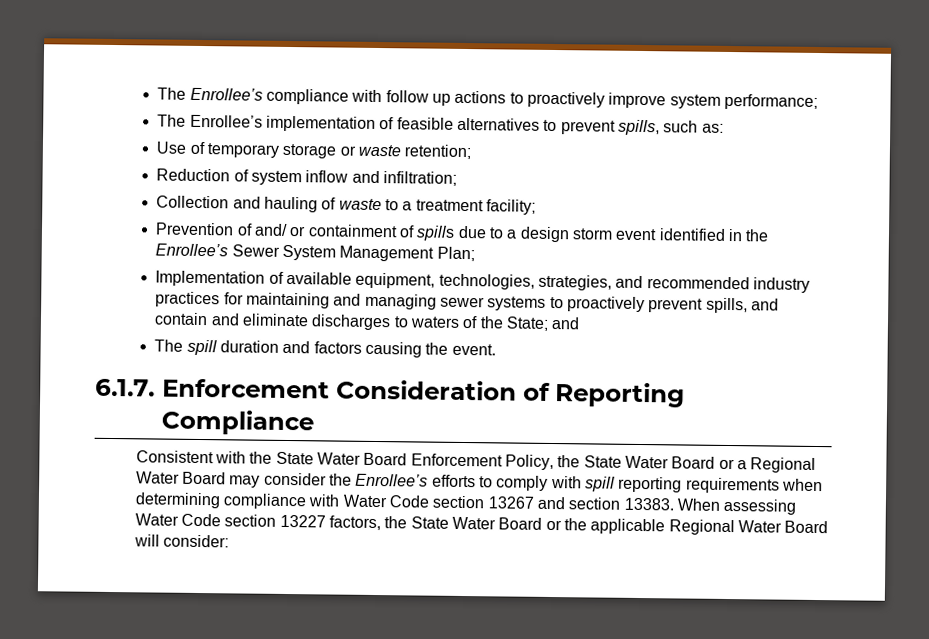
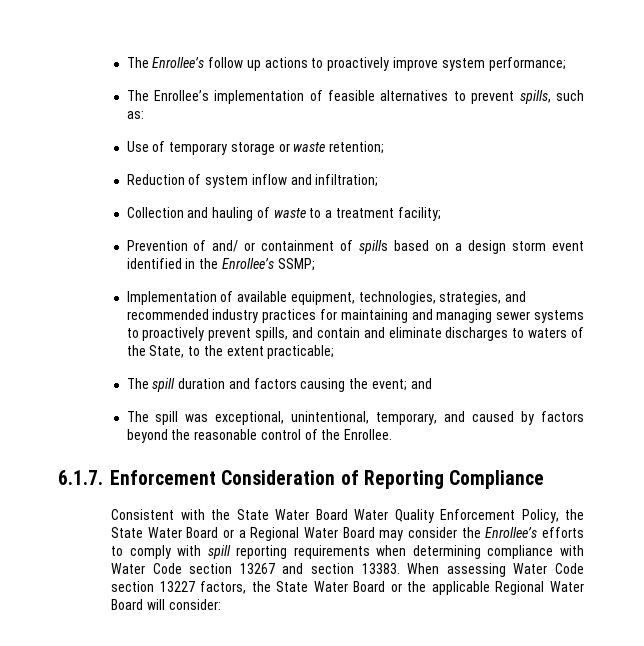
[157,87,383,105] The Enrollee’s compliance with -> [126,57,205,68] The Enrollee’s
[457,225,504,239] due to -> [394,240,450,251] based on
[231,244,475,262] Sewer System Management Plan; -> [277,258,315,271] SSMP;
[505,316,581,331] State; and -> [149,345,335,359] State, to the extent practicable;
[451,343,496,356] event. -> [371,378,432,391] [126,411,584,425] [126,429,393,443] event; and // The spill was exceptional, unintentional, temporary, and caused by factors beyond the reasonable control of the Enrollee.
(408, 459) none -> [354,509,434,523] Water Quality

